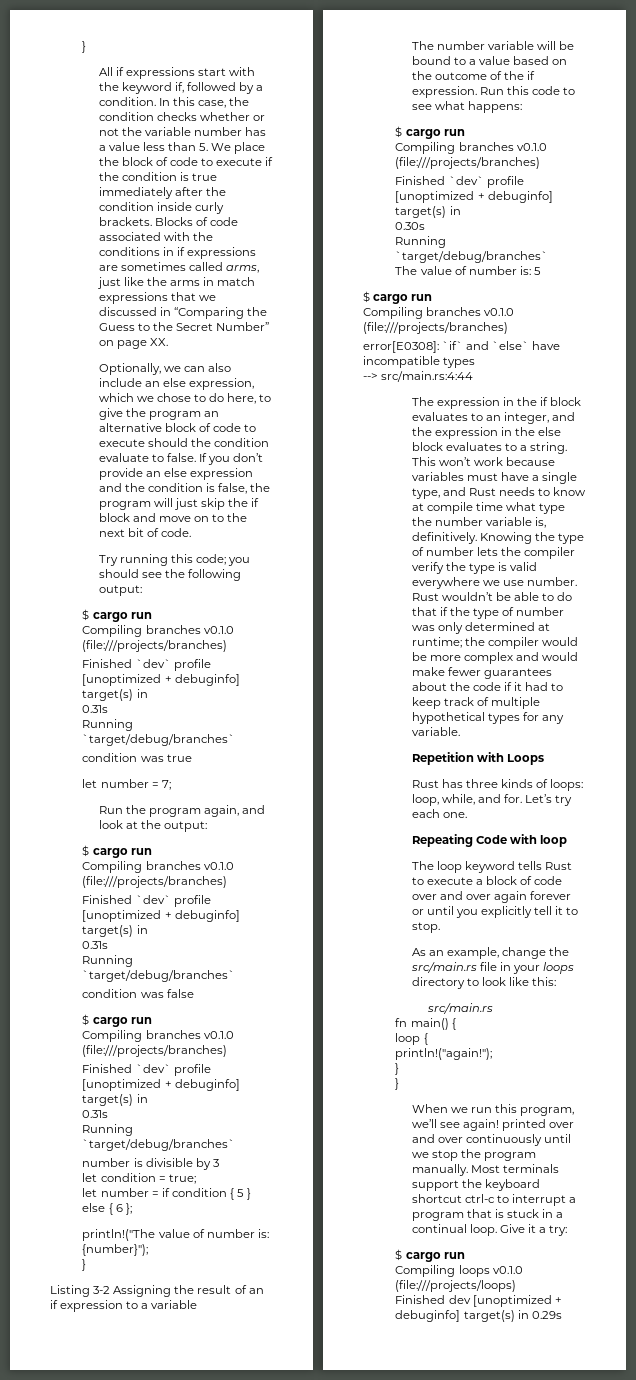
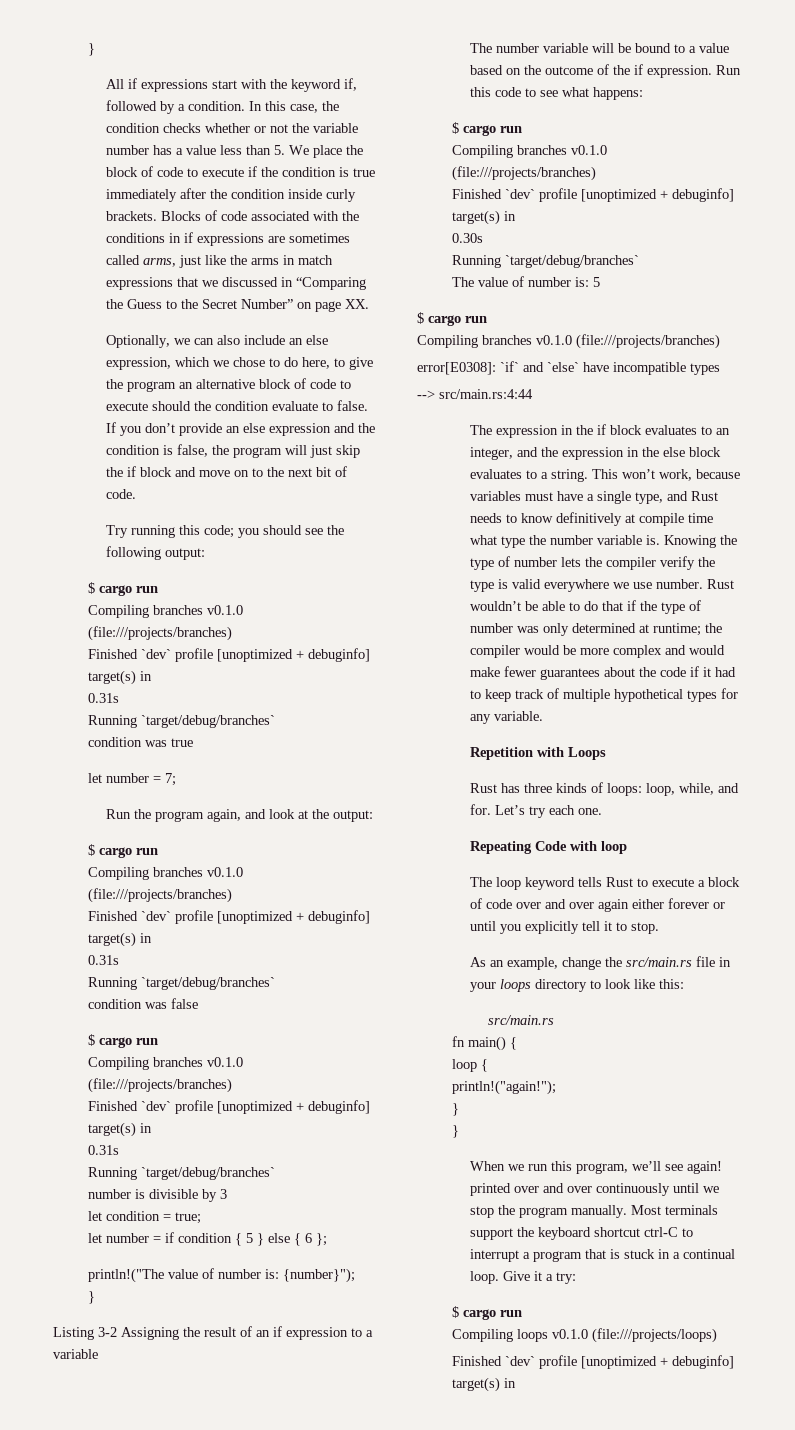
[473,457,503,466] work -> [659,469,693,481] work,
(587, 491) none -> [556,512,623,526] definitively
[534,517,546,528] [411,532,477,544] is, definitively. -> [646,535,661,545] is.
(527, 897) none -> [632,899,665,909] either
[464,1194,495,1203] ctrl-c -> [644,1227,679,1237] ctrl-C
[448,1295,562,1307] [395,1310,562,1322] dev [unoptimized + debuginfo] target(s) in 0.29s -> [505,1355,735,1369] [452,1377,517,1392] `dev` profile [unoptimized + debuginfo] target(s) in

